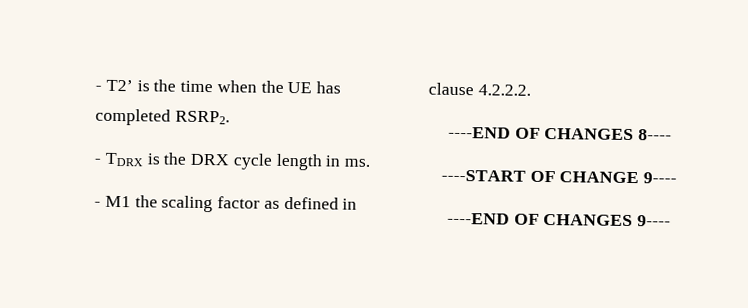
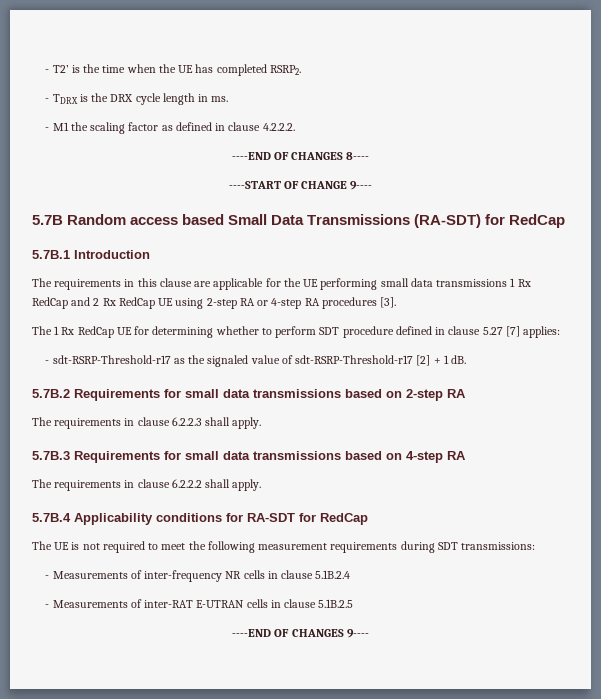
(678, 178) none -> [32,214,566,228] [32,250,150,259] [32,278,531,290] [32,297,397,309] [32,326,561,338] [45,355,466,367] [32,389,466,401] [32,417,262,429] [32,451,466,463] [32,479,262,491] [32,513,368,525] [32,541,536,553] [45,570,351,582] [45,599,354,608] // 5.7B Random access based Small Data Transmissions (RA-SDT) for RedCap // 5.7B.1 Introduction // The requirements in this clause are applicable for the UE performing small data transmissions 1 Rx RedCap and 2 Rx RedCap UE using 2-step RA or 4-step RA procedures [3]. // The 1 Rx RedCap UE for determining whether to perform SDT procedure defined in clause 5.27 [7] applies: // - sdt-RSRP-Threshold-r17 as the signaled value of sdt-RSRP-Threshold-r17 [2] + 1 dB. // 5.7B.2 Requirements for small data transmissions based on 2-step RA // The requirements in clause 6.2.2.3 shall apply. // 5.7B.3 Requirements for small data transmissions based on 4-step RA // The requirements in clause 6.2.2.2 shall apply. // 5.7B.4 Applicability conditions for RA-SDT for RedCap // The UE is not required to meet the following measurement requirements during SDT transmissions: // - Measurements of inter-frequency NR cells in clause 5.1B.2.4 // - Measurements of inter-RAT E-UTRAN cells in clause 5.1B.2.5

